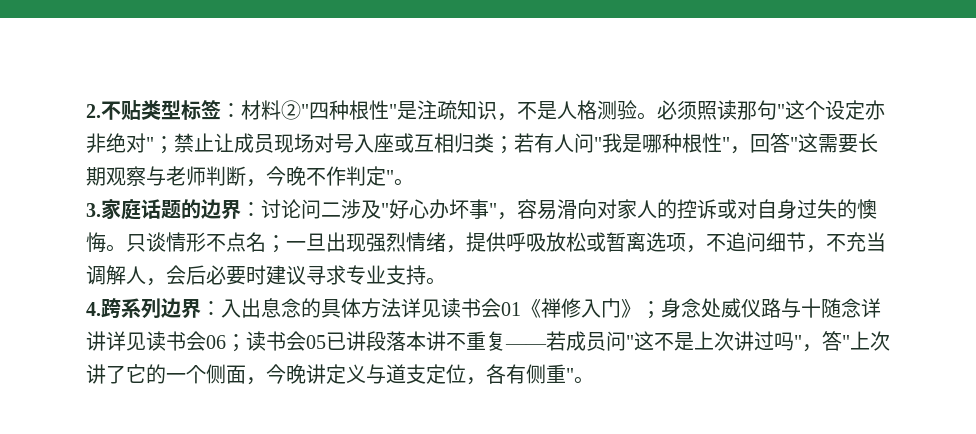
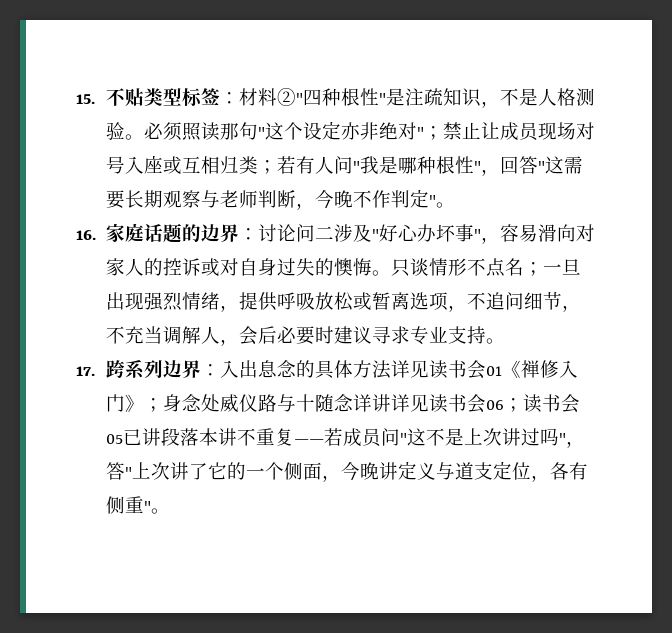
[86,104,101,118] 2. -> [76,94,95,104] 15.
[86,203,101,217] 3. -> [76,230,96,240] 16.
[86,302,101,316] 4. -> [76,366,95,376] 17.

